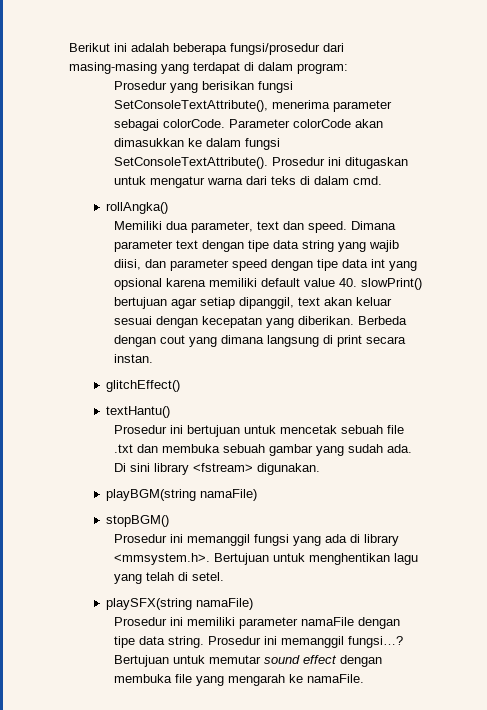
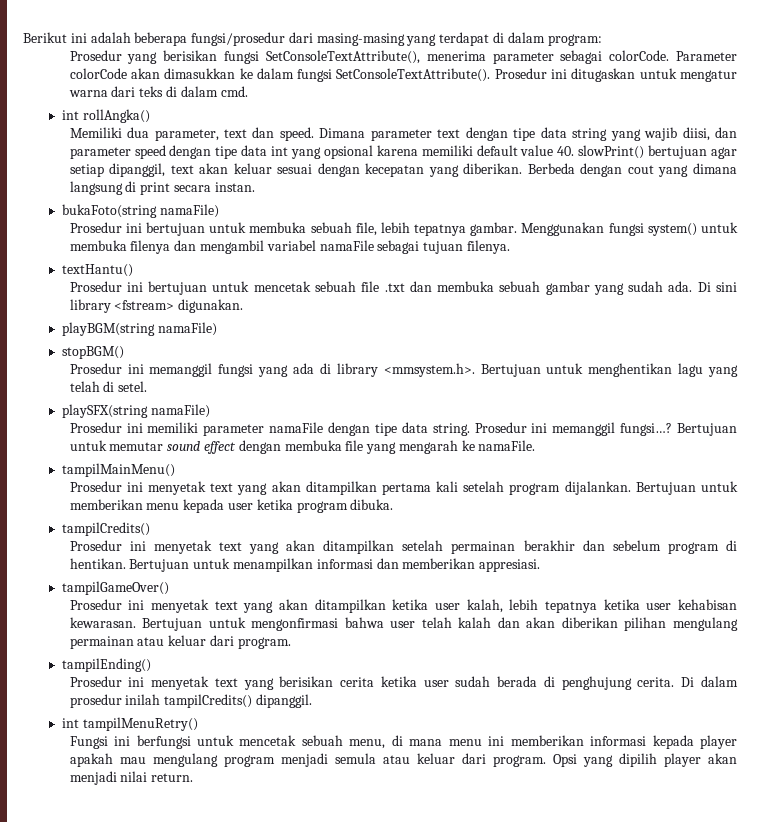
(382, 180) none -> [61,110,79,120] int
[105,380,180,392] glitchEffect() -> [61,204,219,218] [69,222,738,236] [69,240,510,254] bukaFoto(string namaFile) // Prosedur ini bertujuan untuk membuka sebuah file, lebih tepatnya gambar. Menggunakan fungsi system() untuk membuka filenya dan mengambil variabel namaFile sebagai tujuan filenya.
(364, 678) none -> [61,463,175,477] [69,481,738,495] [69,499,394,513] [61,522,150,536] [69,540,738,554] [69,558,541,572] [61,581,169,595] [69,599,737,613] [69,617,738,631] [69,635,291,649] [61,658,151,672] [69,676,739,690] [69,694,312,708] [61,717,198,731] [69,735,738,749] [69,753,737,767] [69,771,194,785] // tampilMainMenu() // Prosedur ini menyetak text yang akan ditampilkan pertama kali setelah program dijalankan. Bertujuan untuk memberikan menu kepada user ketika program dibuka. // tampilCredits() // Prosedur ini menyetak text yang akan ditampilkan setelah permainan berakhir dan sebelum program di hentikan. Bertujuan untuk menampilkan informasi dan memberikan appresiasi. // tampilGameOver() // Prosedur ini menyetak text yang akan ditampilkan ketika user kalah, lebih tepatnya ketika user kehabisan kewarasan. Bertujuan untuk mengonfirmasi bahwa user telah kalah dan akan diberikan pilihan mengulang permainan atau keluar dari program. // tampilEnding() // Prosedur ini menyetak text yang berisikan cerita ketika user sudah berada di penghujung cerita. Di dalam prosedur inilah tampilCredits() dipanggil. // int tampilMenuRetry() // Fungsi ini berfungsi untuk mencetak sebuah menu, di mana menu ini memberikan informasi kepada player apakah mau mengulang program menjadi semula atau keluar dari program. Opsi yang dipilih player akan menjadi nilai return.

